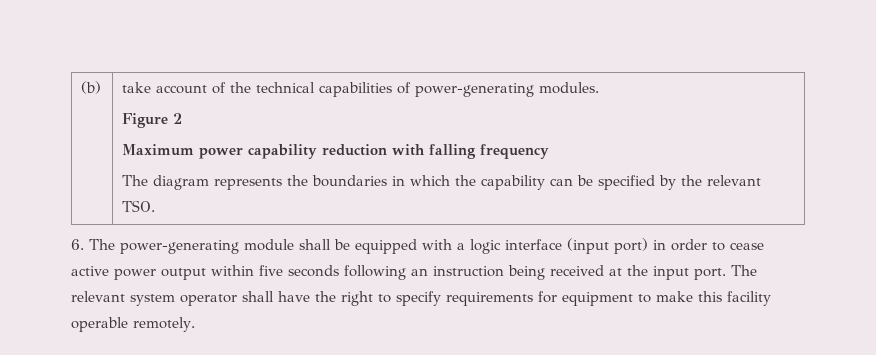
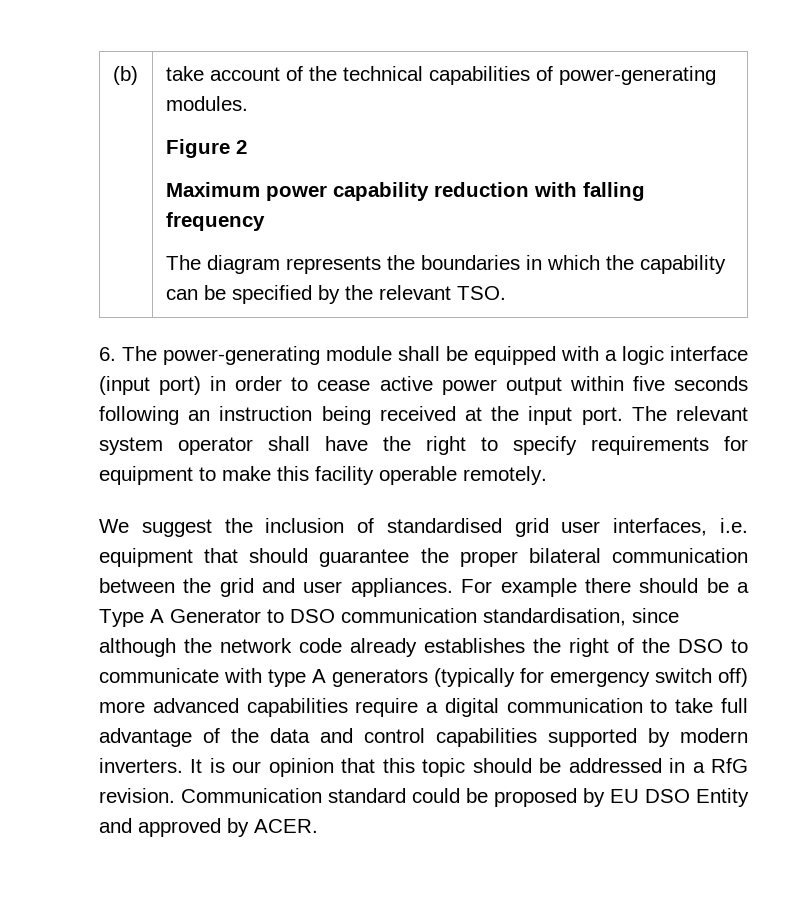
(195, 324) none -> [99,518,748,537] [99,548,749,567] [99,578,750,597] [99,608,679,627] [99,638,748,657] [99,668,748,687] [99,698,749,717] [99,728,748,747] [99,758,748,777] [99,788,749,807] [99,818,318,837] // We suggest the inclusion of standardised grid user interfaces, i.e. equipment that should guarantee the proper bilateral communication between the grid and user appliances. For example there should be a Type A Generator to DSO communication standardisation, since although the network code already establishes the right of the DSO to communicate with type A generators (typically for emergency switch off) more advanced capabilities require a digital communication to take full advantage of the data and control capabilities supported by modern inverters. It is our opinion that this topic should be addressed in a RfG revision. Communication standard could be proposed by EU DSO Entity and approved by ACER.

